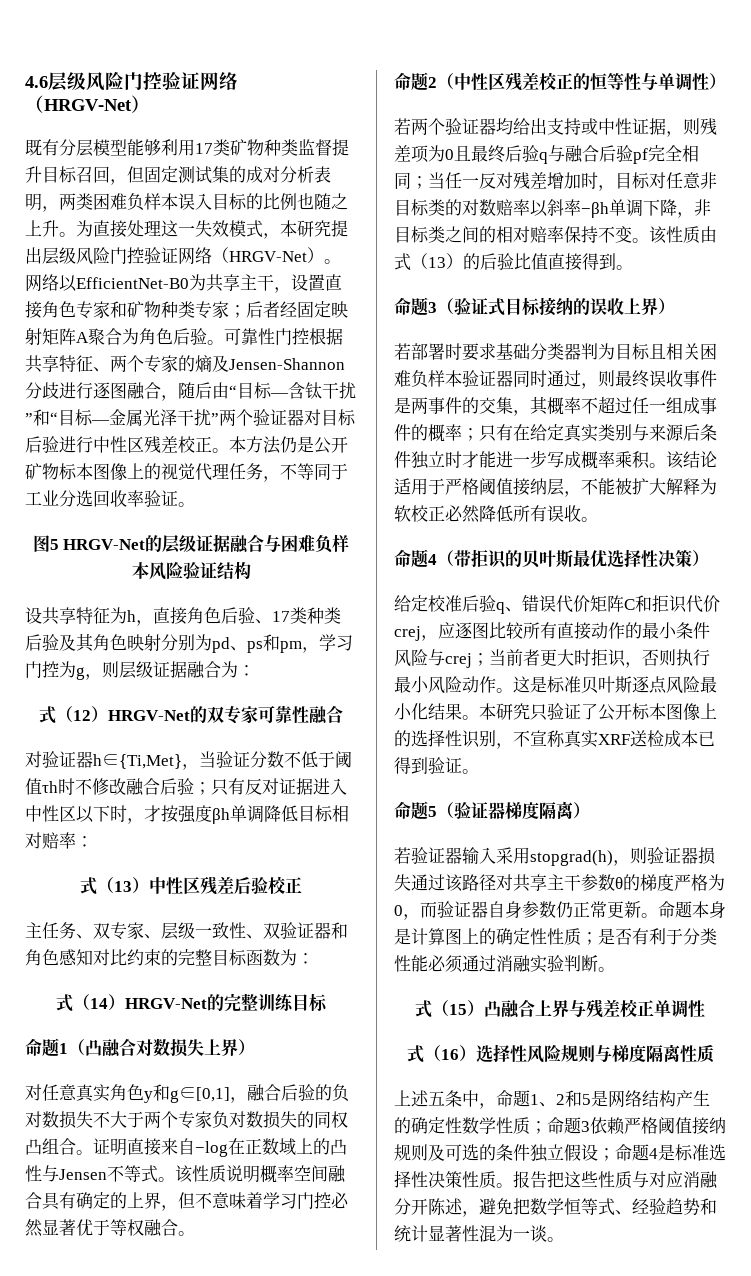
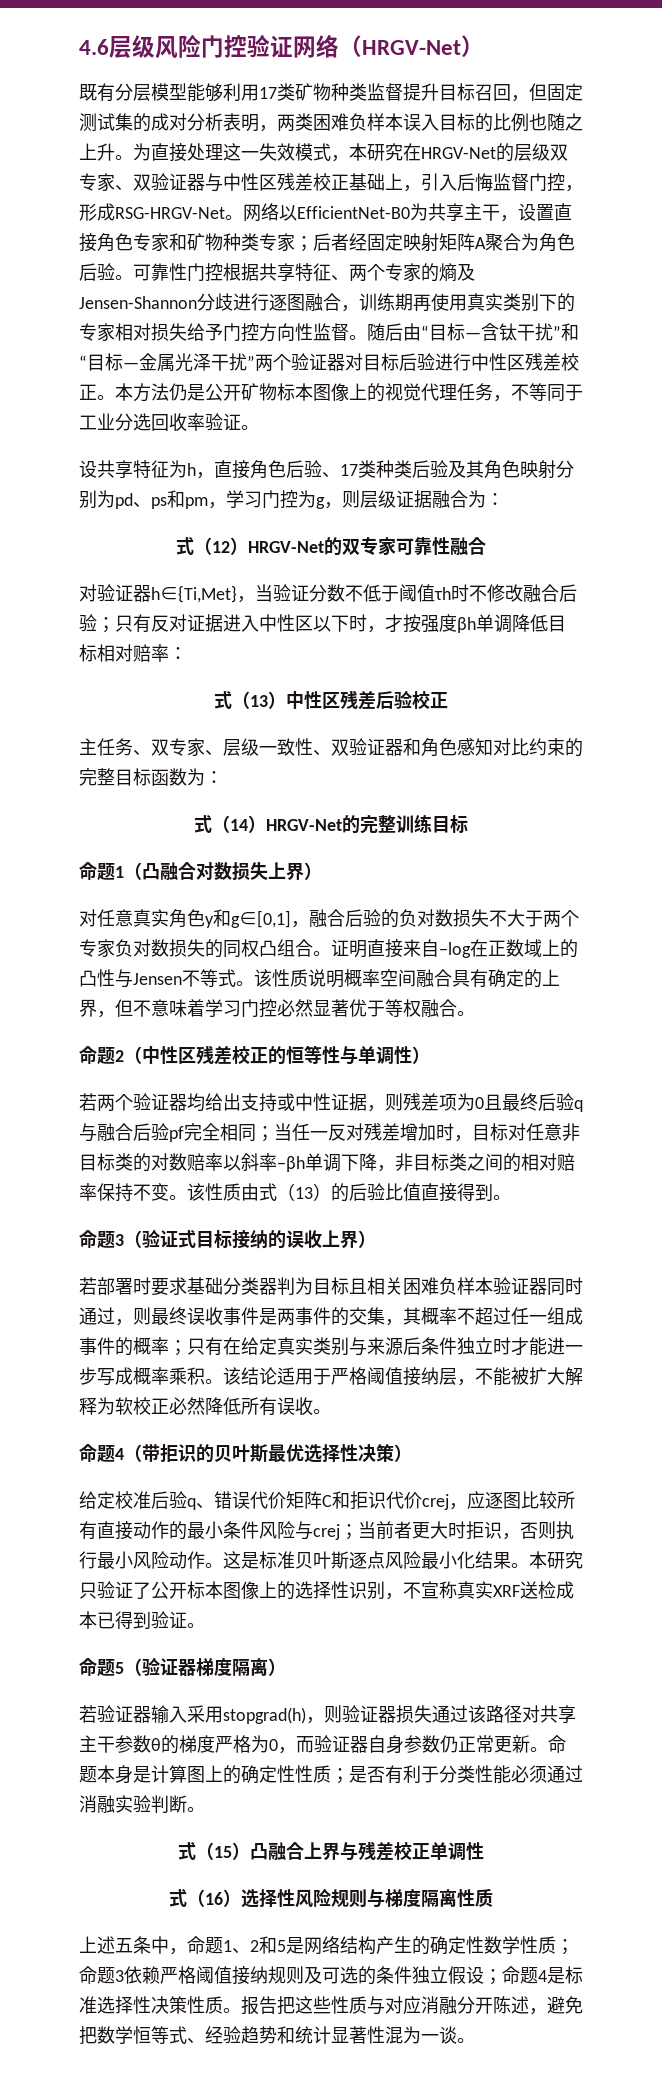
[331,220,348,237] [25,247,324,265] 提出层级风险门控验证网络（HRGV-Net） -> [403,143,568,162] [79,173,583,192] [79,203,225,221] 在HRGV-Net的层级双专家、双验证器与中性区残差校正基础上，引入后悔监督门控，形成RSG-HRGV-Net
(178, 398) none -> [359,293,575,312] [79,323,367,342] 训练期再使用真实类别下的专家相对损失给予门控方向性监督。
[32,534,350,554] [131,561,251,580] // 图5 HRGV-Net的层级证据融合与困难负样本风险验证结构 -> (259, 427) none

